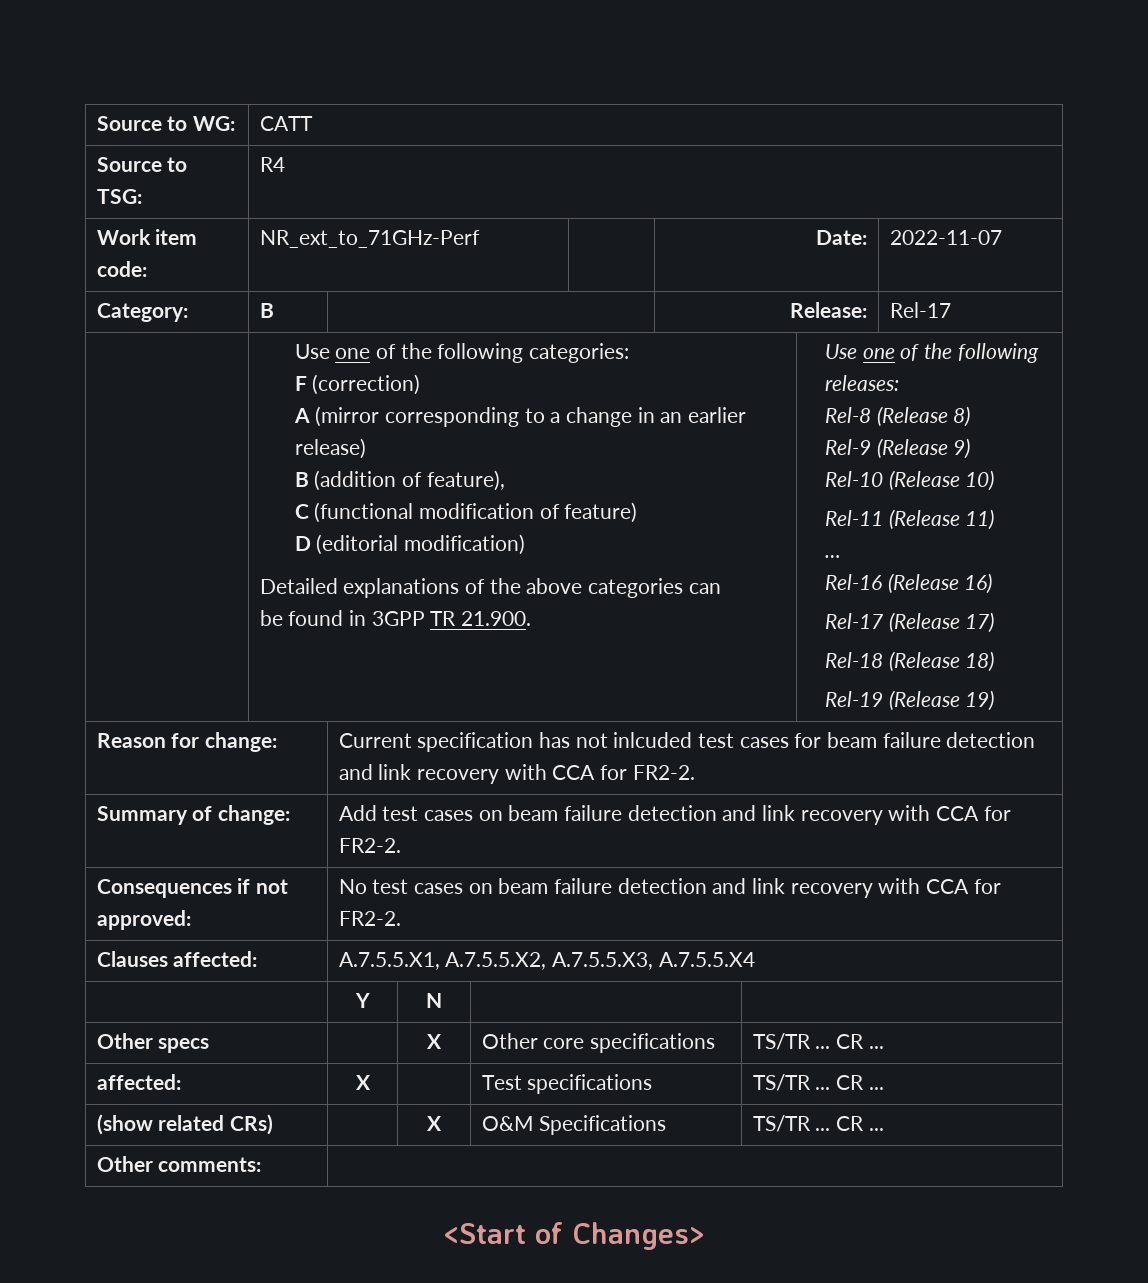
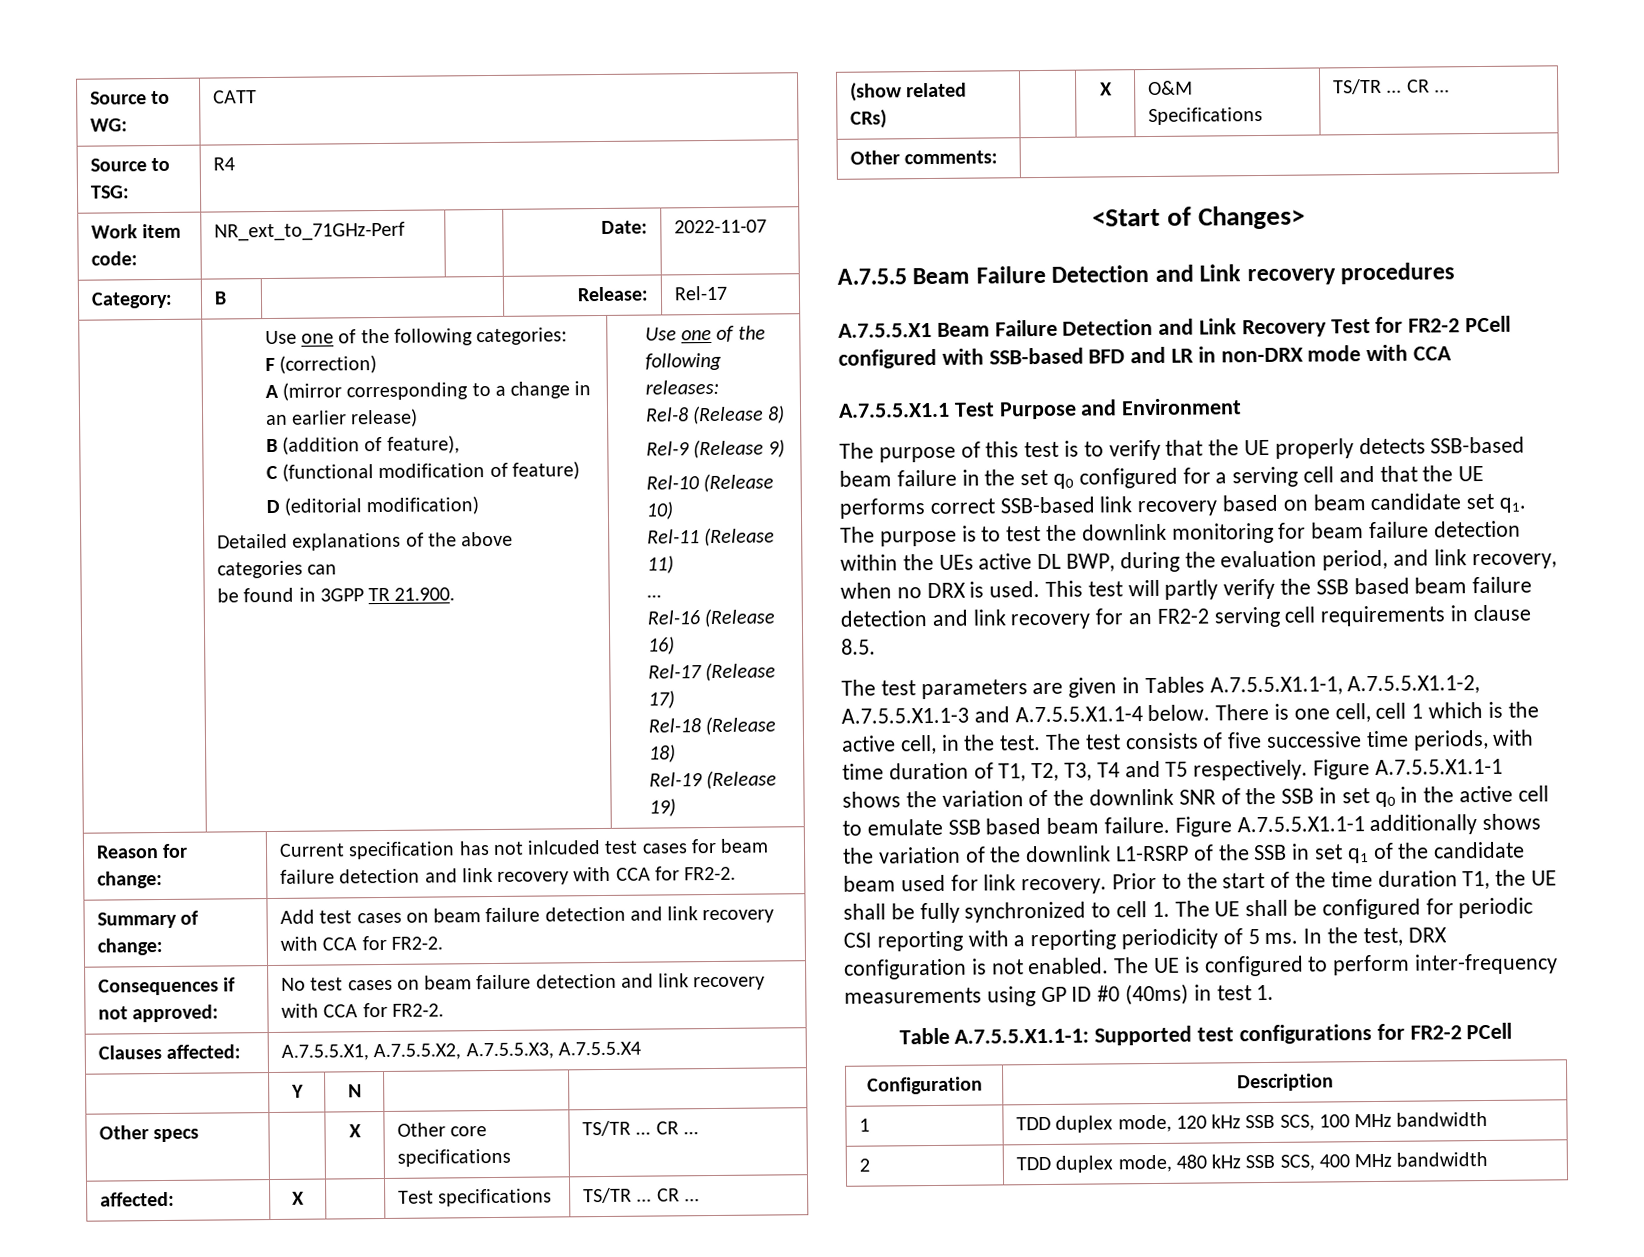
(705, 1236) none -> [837,262,1456,286] [838,315,1512,338] [838,344,1453,369] [838,398,1243,420] [839,436,1526,463] [839,465,1485,489] [839,493,1527,519] [840,520,1521,547] [840,549,1557,573] [840,576,1533,600] [840,604,1531,630] [841,638,876,655] [841,675,1481,700] [841,701,1539,724] [841,729,1535,755] [842,758,1503,782] [842,785,1549,808] [842,813,1542,837] [842,841,1526,864] [843,869,1558,895] [843,897,1534,924] [843,927,1447,952] [844,953,1559,980] [844,983,1275,1007] [898,1022,1513,1046] [866,1076,983,1095] [1236,1073,1334,1092] [859,1118,871,1132] [1016,1111,1489,1133] [859,1158,871,1172] [1016,1151,1489,1173] // A.7.5.5 Beam Failure Detection and Link recovery procedures // A.7.5.5.X1 Beam Failure Detection and Link Recovery Test for FR2-2 PCell configured with SSB-based BFD and LR in non-DRX mode with CCA // A.7.5.5.X1.1 Test Purpose and Environment // The purpose of this test is to verify that the UE properly detects SSB-based beam failure in the set q0 configured for a serving cell and that the UE performs correct SSB-based link recovery based on beam candidate set q1. The purpose is to test the downlink monitoring for beam failure detection within the UEs active DL BWP, during the evaluation period, and link recovery, when no DRX is used. This test will partly verify the SSB based beam failure detection and link recovery for an FR2-2 serving cell requirements in clause 8.5. // The test parameters are given in Tables A.7.5.5.X1.1-1, A.7.5.5.X1.1-2, A.7.5.5.X1.1-3 and A.7.5.5.X1.1-4 below. There is one cell, cell 1 which is the active cell, in the test. The test consists of five successive time periods, with time duration of T1, T2, T3, T4 and T5 respectively. Figure A.7.5.5.X1.1-1 shows the variation of the downlink SNR of the SSB in set q0 in the active cell to emulate SSB based beam failure. Figure A.7.5.5.X1.1-1 additionally shows the variation of the downlink L1-RSRP of the SSB in set q1 of the candidate beam used for link recovery. Prior to the start of the time duration T1, the UE shall be fully synchronized to cell 1. The UE shall be configured for periodic CSI reporting with a reporting periodicity of 5 ms. In the test, DRX configuration is not enabled. The UE is configured to perform inter-frequency measurements using GP ID #0 (40ms) in test 1. // Table A.7.5.5.X1.1-1: Supported test configurations for FR2-2 PCell // Configuration | Description // 1 | TDD duplex mode, 120 kHz SSB SCS, 100 MHz bandwidth // 2 | TDD duplex mode, 480 kHz SSB SCS, 400 MHz bandwidth

